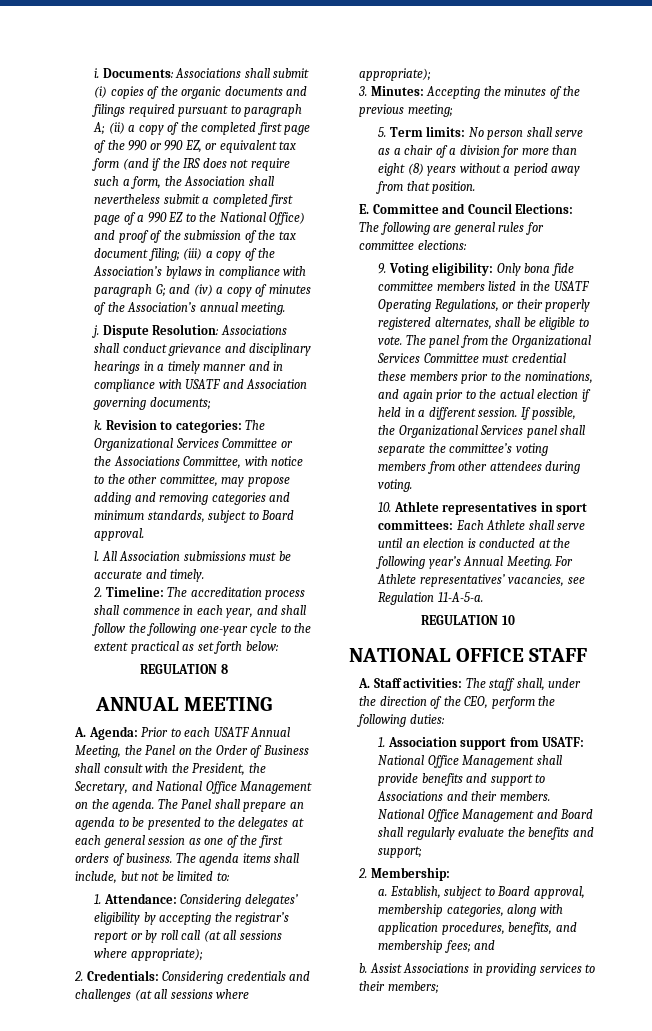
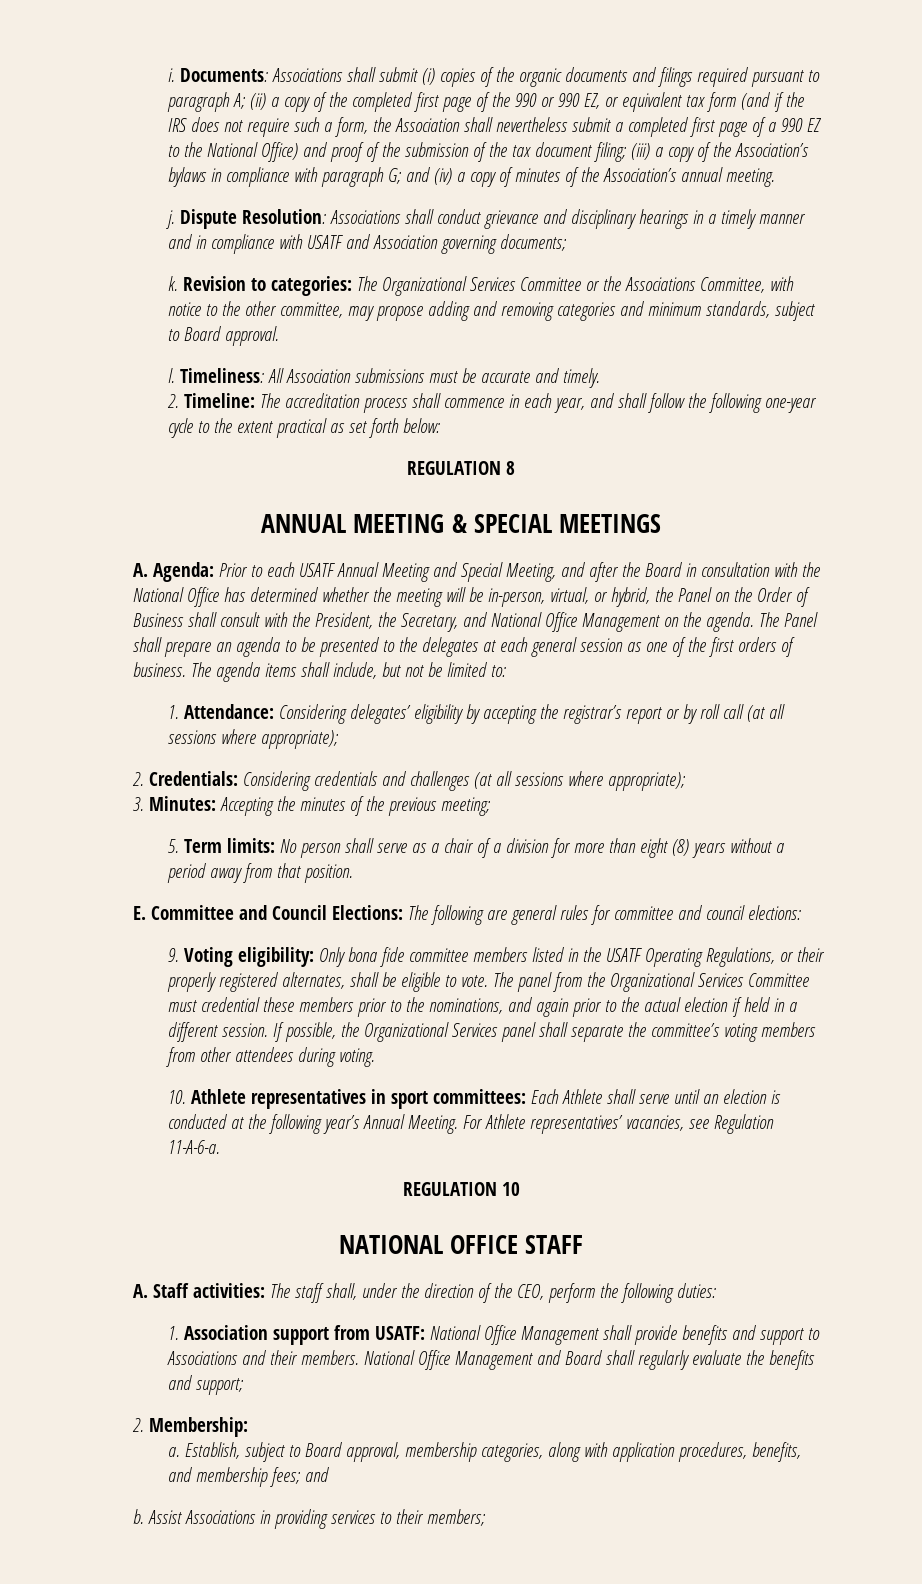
(100, 556) none -> [180,368,265,383] Timeliness:
(272, 704) none -> [451,514,661,533] & SPECIAL MEETINGS
[75,745,122,758] Meeting, -> [382,562,821,582] [133,587,651,607] Meeting and Special Meeting, and after the Board in consultation with the National Office has determined whether the meeting will be in-person, virtual, or hybrid,
(415, 245) none -> [678,905,746,920] and council
[437,592,483,602] 11-A-5-a. -> [168,1140,221,1154] 11-A-6-a.

